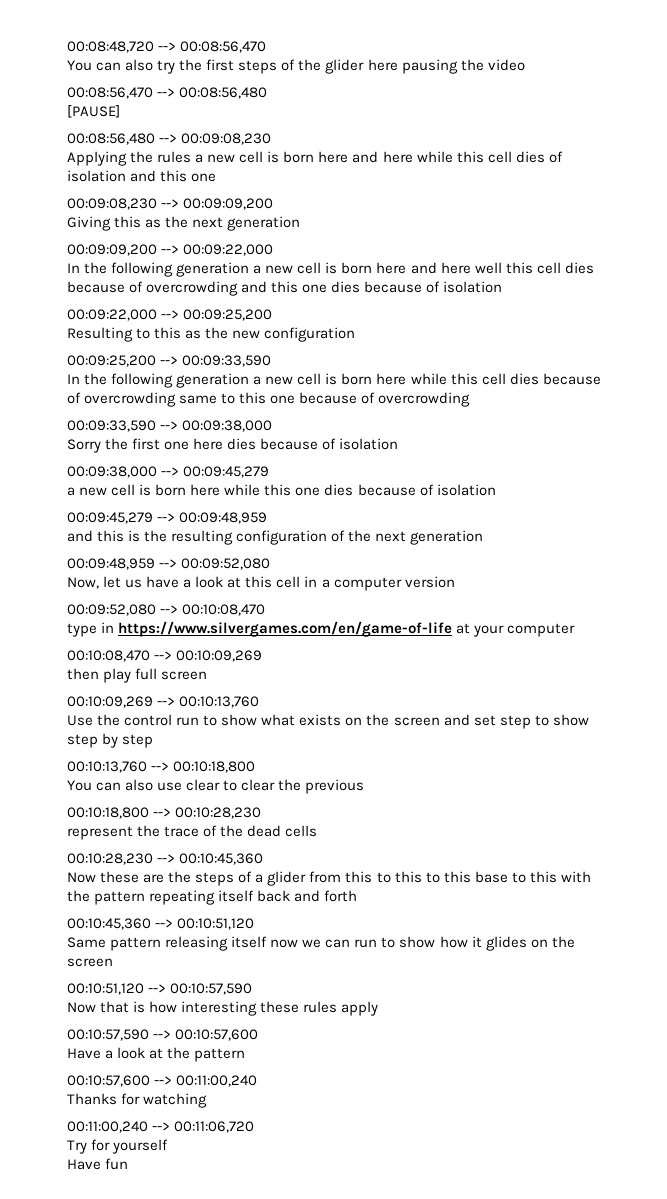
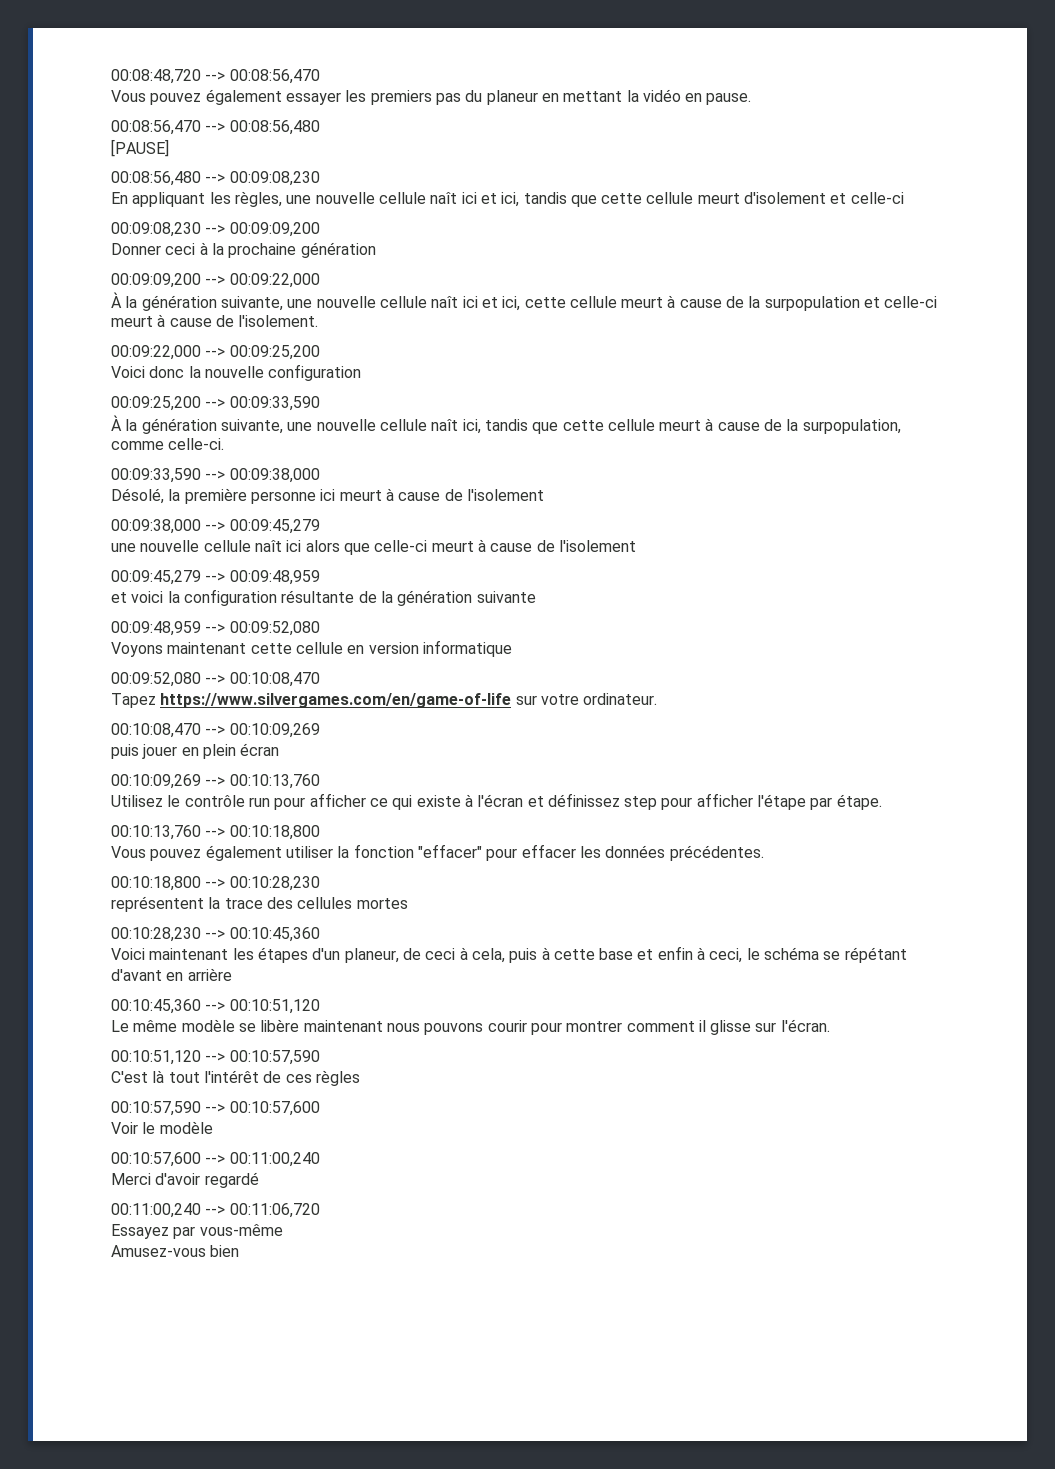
[67,59,525,74] You can also try the first steps of the glider here pausing the video -> [111,89,752,105] Vous pouvez également essayer les premiers pas du planeur en mettant la vidéo en pause.
[67,151,563,166] [67,170,217,182] [67,198,274,210] [67,216,301,231] [67,244,274,256] [67,262,594,277] [67,281,503,296] [67,309,273,321] [67,327,356,342] [67,355,272,367] [67,373,601,388] [67,392,471,407] [67,420,273,432] [67,438,399,453] [67,466,270,478] [67,484,496,496] [67,512,268,524] [67,530,484,545] [67,558,271,570] [67,576,402,591] Applying the rules a new cell is born here and here while this cell dies of isolation and this one // 00:09:08,230 --> 00:09:09,200 // Giving this as the next generation // 00:09:09,200 --> 00:09:22,000 // In the following generation a new cell is born here and here well this cell dies because of overcrowding and this one dies because of isolation // 00:09:22,000 --> 00:09:25,200 // Resulting to this as the new configuration // 00:09:25,200 --> 00:09:33,590 // In the following generation a new cell is born here while this cell dies because of overcrowding same to this one because of overcrowding // 00:09:33,590 --> 00:09:38,000 // Sorry the first one here dies because of isolation // 00:09:38,000 --> 00:09:45,279 // a new cell is born here while this one dies because of isolation // 00:09:45,279 --> 00:09:48,959 // and this is the resulting configuration of the next generation // 00:09:48,959 --> 00:09:52,080 // Now, let us have a look at this cell in a computer -> [111,191,904,207] [111,222,320,237] [111,242,376,258] [111,273,320,288] [111,292,938,311] [111,314,319,327] [111,345,320,360] [111,364,362,381] [111,396,320,411] [111,415,901,434] [111,438,225,450] [111,468,320,483] [111,488,544,504] [111,519,320,534] [111,539,636,555] [111,570,320,585] [111,589,536,606] [111,621,320,636] [111,642,365,657] En appliquant les règles, une nouvelle cellule naît ici et ici, tandis que cette cellule meurt d'isolement et celle-ci // 00:09:08,230 --> 00:09:09,200 // Donner ceci à la prochaine génération // 00:09:09,200 --> 00:09:22,000 // À la génération suivante, une nouvelle cellule naît ici et ici, cette cellule meurt à cause de la surpopulation et celle-ci meurt à cause de l'isolement. // 00:09:22,000 --> 00:09:25,200 // Voici donc la nouvelle configuration // 00:09:25,200 --> 00:09:33,590 // À la génération suivante, une nouvelle cellule naît ici, tandis que cette cellule meurt à cause de la surpopulation, comme celle-ci. // 00:09:33,590 --> 00:09:38,000 // Désolé, la première personne ici meurt à cause de l'isolement // 00:09:38,000 --> 00:09:45,279 // une nouvelle cellule naît ici alors que celle-ci meurt à cause de l'isolement // 00:09:45,279 --> 00:09:48,959 // et voici la configuration résultante de la génération suivante // 00:09:48,959 --> 00:09:52,080 // Voyons maintenant cette cellule en
(455, 582) none -> [422,640,512,657] informatique
[67,621,576,637] [67,650,263,662] [67,668,208,683] [67,696,260,708] [67,714,589,729] [67,733,154,748] [67,761,256,773] [67,779,365,794] [67,807,262,819] [67,825,318,840] [67,853,264,865] [67,871,591,886] [67,890,358,905] [67,918,255,930] [67,936,575,951] [67,958,113,967] [67,983,253,995] [67,1001,379,1016] [67,1029,259,1041] [67,1047,246,1062] type in https://www.silvergames.com/en/game-of-life at your computer // 00:10:08,470 --> 00:10:09,269 // then play full screen // 00:10:09,269 --> 00:10:13,760 // Use the control run to show what exists on the screen and set step to show step by step // 00:10:13,760 --> 00:10:18,800 // You can also use clear to clear the previous // 00:10:18,800 --> 00:10:28,230 // represent the trace of the dead cells // 00:10:28,230 --> 00:10:45,360 // Now these are the steps of a glider from this to this to this base to this with the pattern repeating itself back and forth // 00:10:45,360 --> 00:10:51,120 // Same pattern releasing itself now we can run to show how it glides on the screen // 00:10:51,120 --> 00:10:57,590 // Now that is how interesting these rules apply // 00:10:57,590 --> 00:10:57,600 // Have a look at the pattern -> [111,693,658,708] [111,723,320,738] [111,743,280,759] [111,774,320,789] [111,793,882,810] [111,825,320,840] [111,844,764,861] [111,876,320,891] [111,896,408,912] [111,927,320,942] [111,946,907,963] [111,968,232,981] [111,999,320,1014] [111,1019,830,1035] [111,1050,320,1065] [111,1070,360,1086] [111,1101,320,1116] [111,1121,213,1134] Tapez https://www.silvergames.com/en/game-of-life sur votre ordinateur. // 00:10:08,470 --> 00:10:09,269 // puis jouer en plein écran // 00:10:09,269 --> 00:10:13,760 // Utilisez le contrôle run pour afficher ce qui existe à l'écran et définissez step pour afficher l'étape par étape. // 00:10:13,760 --> 00:10:18,800 // Vous pouvez également utiliser la fonction "effacer" pour effacer les données précédentes. // 00:10:18,800 --> 00:10:28,230 // représentent la trace des cellules mortes // 00:10:28,230 --> 00:10:45,360 // Voici maintenant les étapes d'un planeur, de ceci à cela, puis à cette base et enfin à ceci, le schéma se répétant d'avant en arrière // 00:10:45,360 --> 00:10:51,120 // Le même modèle se libère maintenant nous pouvons courir pour montrer comment il glisse sur l'écran. // 00:10:51,120 --> 00:10:57,590 // C'est là tout l'intérêt de ces règles // 00:10:57,590 --> 00:10:57,600 // Voir le modèle
[67,1093,208,1108] Thanks for watching -> [111,1172,259,1188] Merci d'avoir regardé
[67,1139,169,1154] [67,1158,129,1170] Try for yourself // Have fun -> [111,1224,283,1239] [111,1245,240,1257] Essayez par vous-même // Amusez-vous bien

